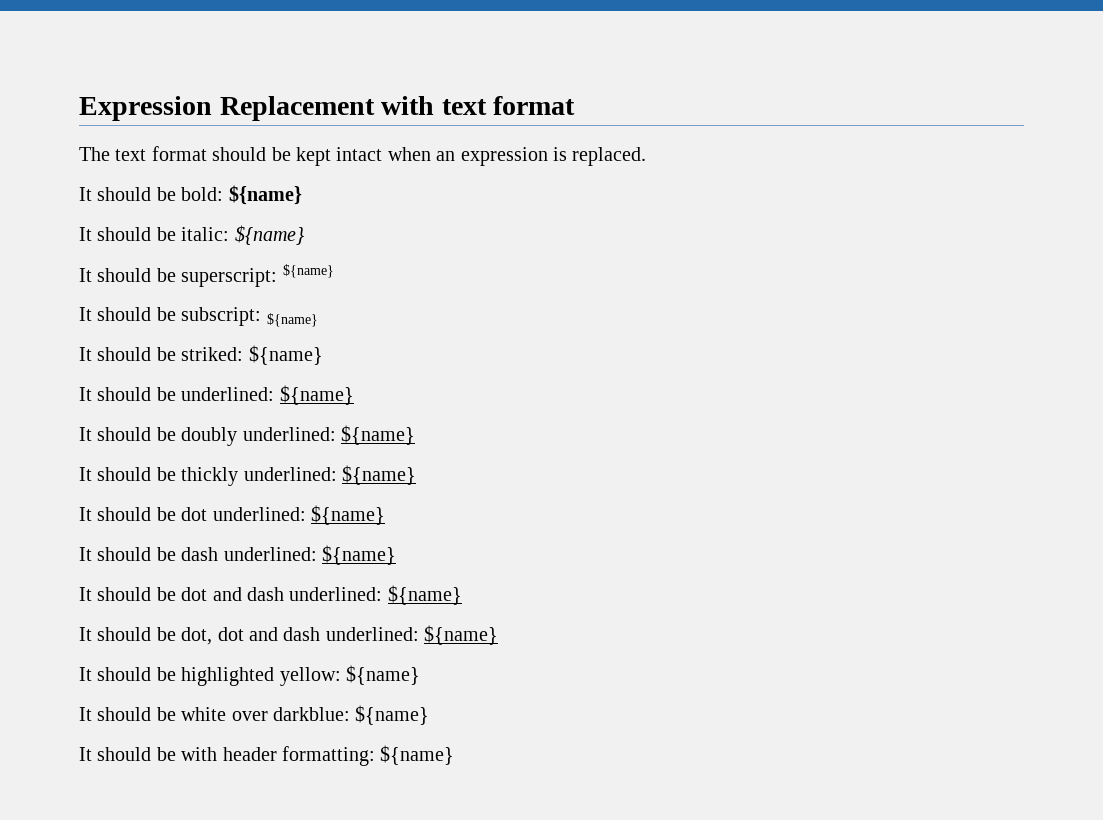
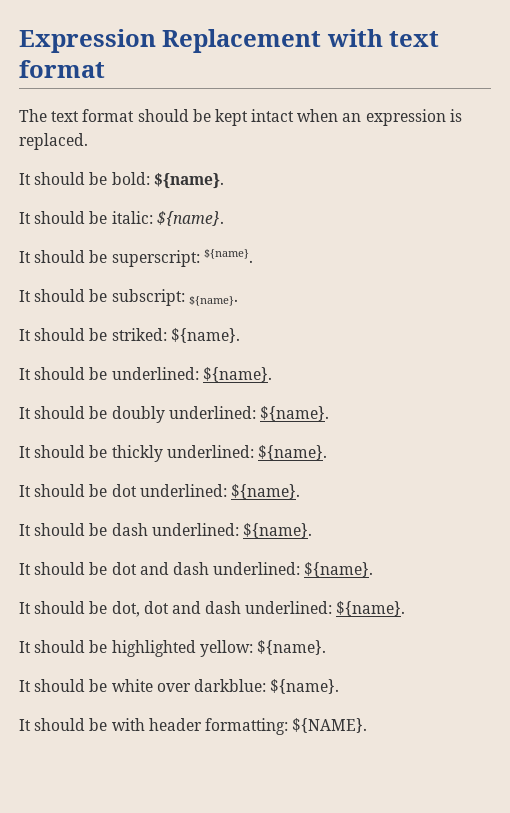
[228,185,302,205] ${name} -> [153,173,224,189] ${name}.
[234,225,304,245] ${name} -> [156,211,224,226] ${name}.
[282,264,334,278] ${name} -> [203,249,253,263] ${name}.
[266,313,318,327] ${name} -> [188,296,238,306] ${name}.
[248,345,323,365] ${name} -> [170,328,240,343] ${name}.
[279,385,354,405] ${name} -> [202,367,272,382] ${name}.
[341,425,415,445] ${name} -> [259,406,329,421] ${name}.
[342,465,416,485] ${name} -> [257,445,327,460] ${name}.
[311,505,385,525] ${name} -> [230,484,300,499] ${name}.
[322,545,396,565] ${name} -> [242,523,312,538] ${name}.
[387,585,462,605] ${name} -> [304,562,374,577] ${name}.
[424,625,499,645] ${name} -> [336,601,406,616] ${name}.
[346,665,420,685] ${name} -> [256,640,326,655] ${name}.
[355,705,430,725] ${name} -> [270,679,340,694] ${name}.
[380,745,455,765] ${name} -> [292,718,368,733] ${NAME}.

